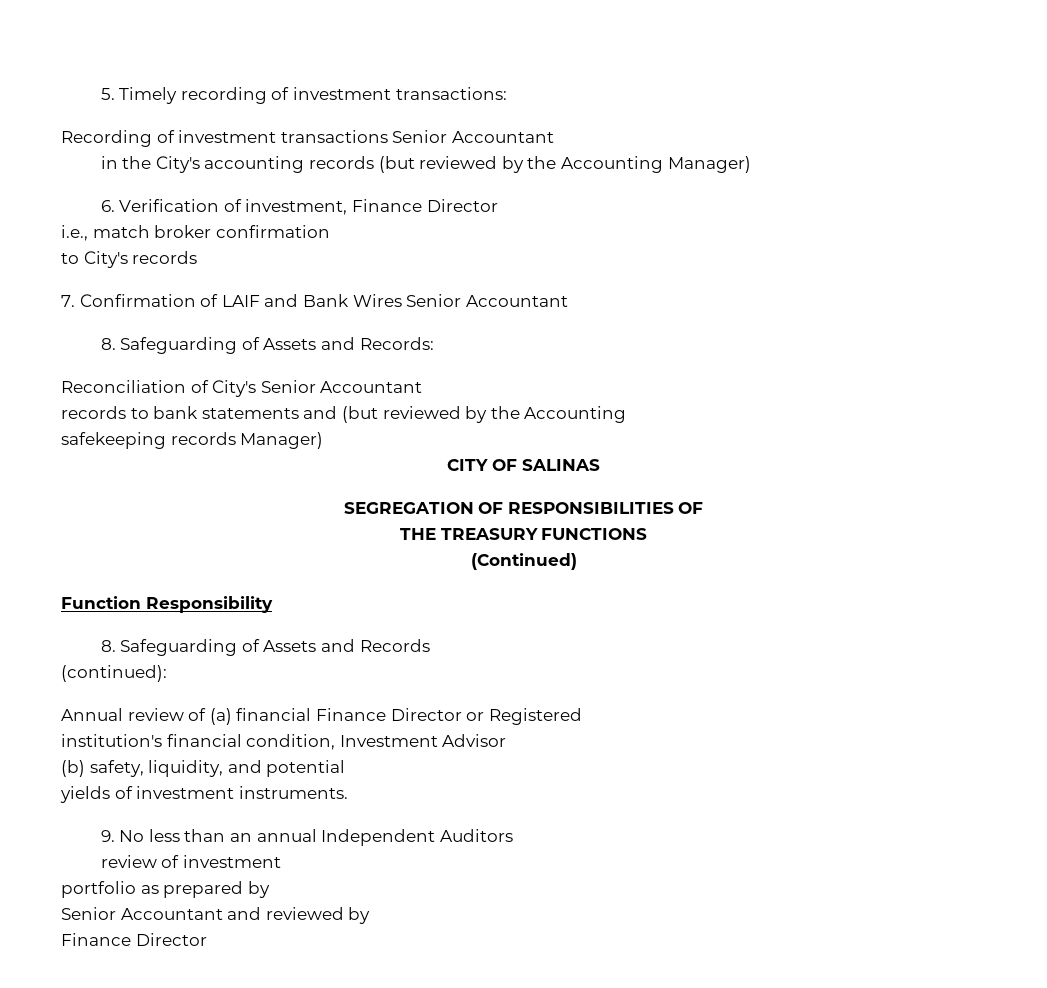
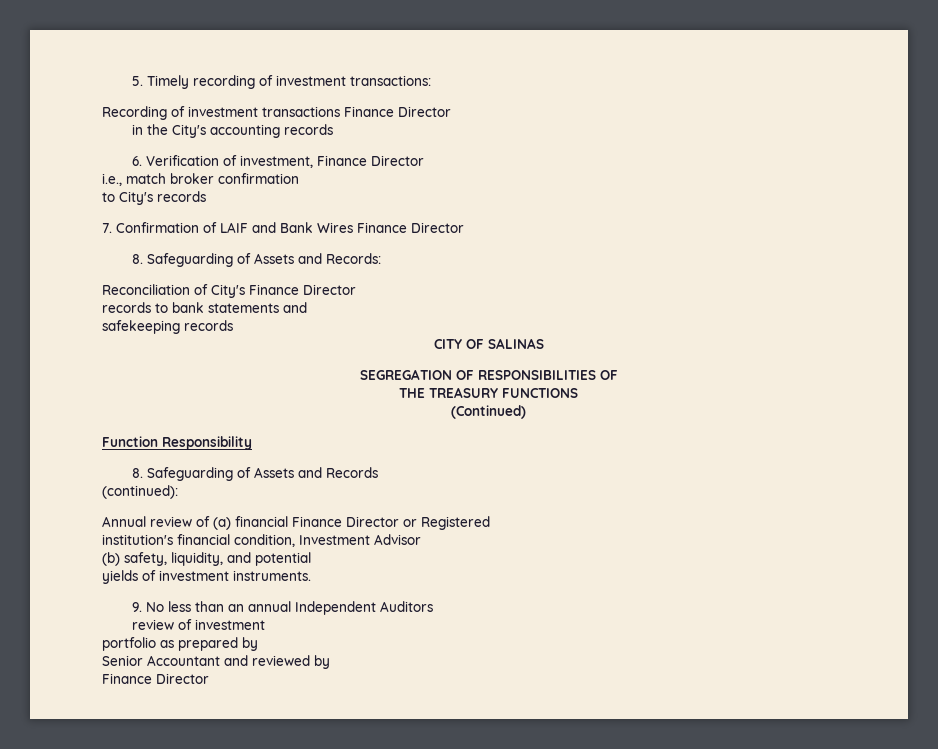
[392,130,554,143] Senior Accountant -> [344,106,451,117] Finance Director
[378,156,751,173] (but reviewed by the Accounting Manager) -> (334, 129) none
[406,294,568,307] Senior Accountant -> [357,222,464,233] Finance Director
[260,380,423,393] Senior Accountant -> [249,284,356,295] Finance Director
[341,406,627,423] (but reviewed by the Accounting -> (307, 307) none
[240,432,324,449] Manager) -> (233, 325) none

